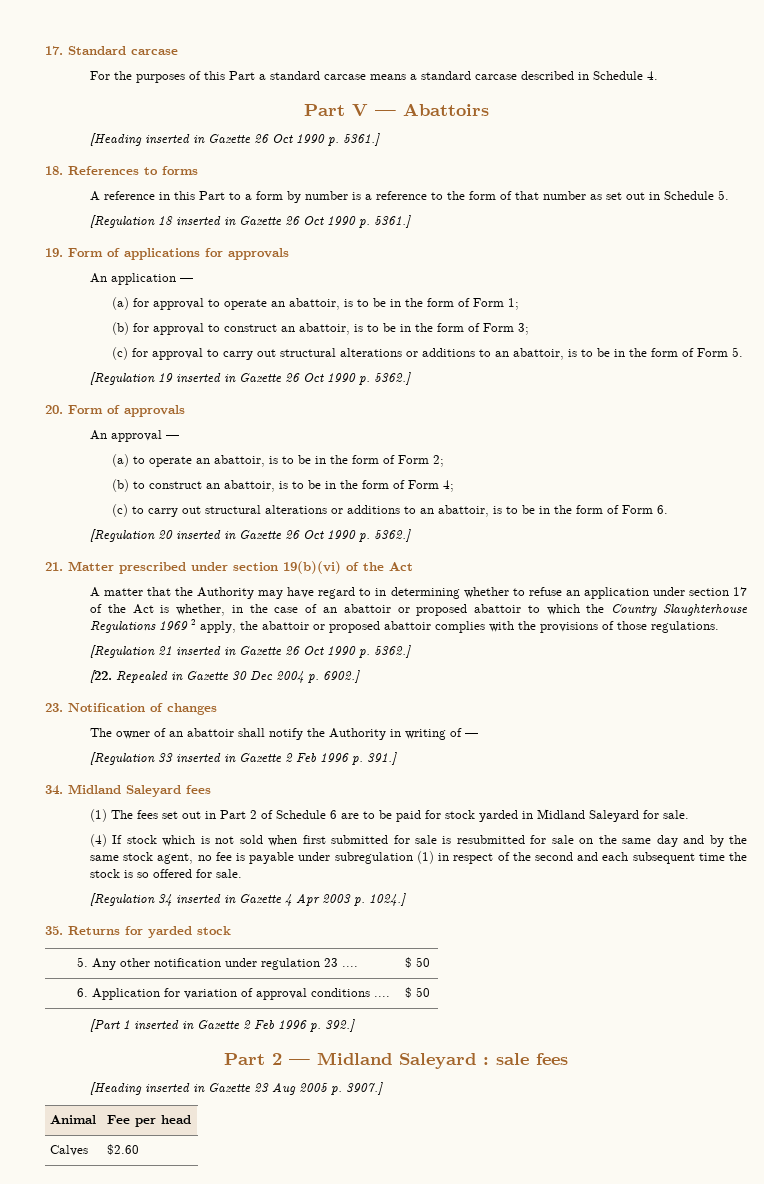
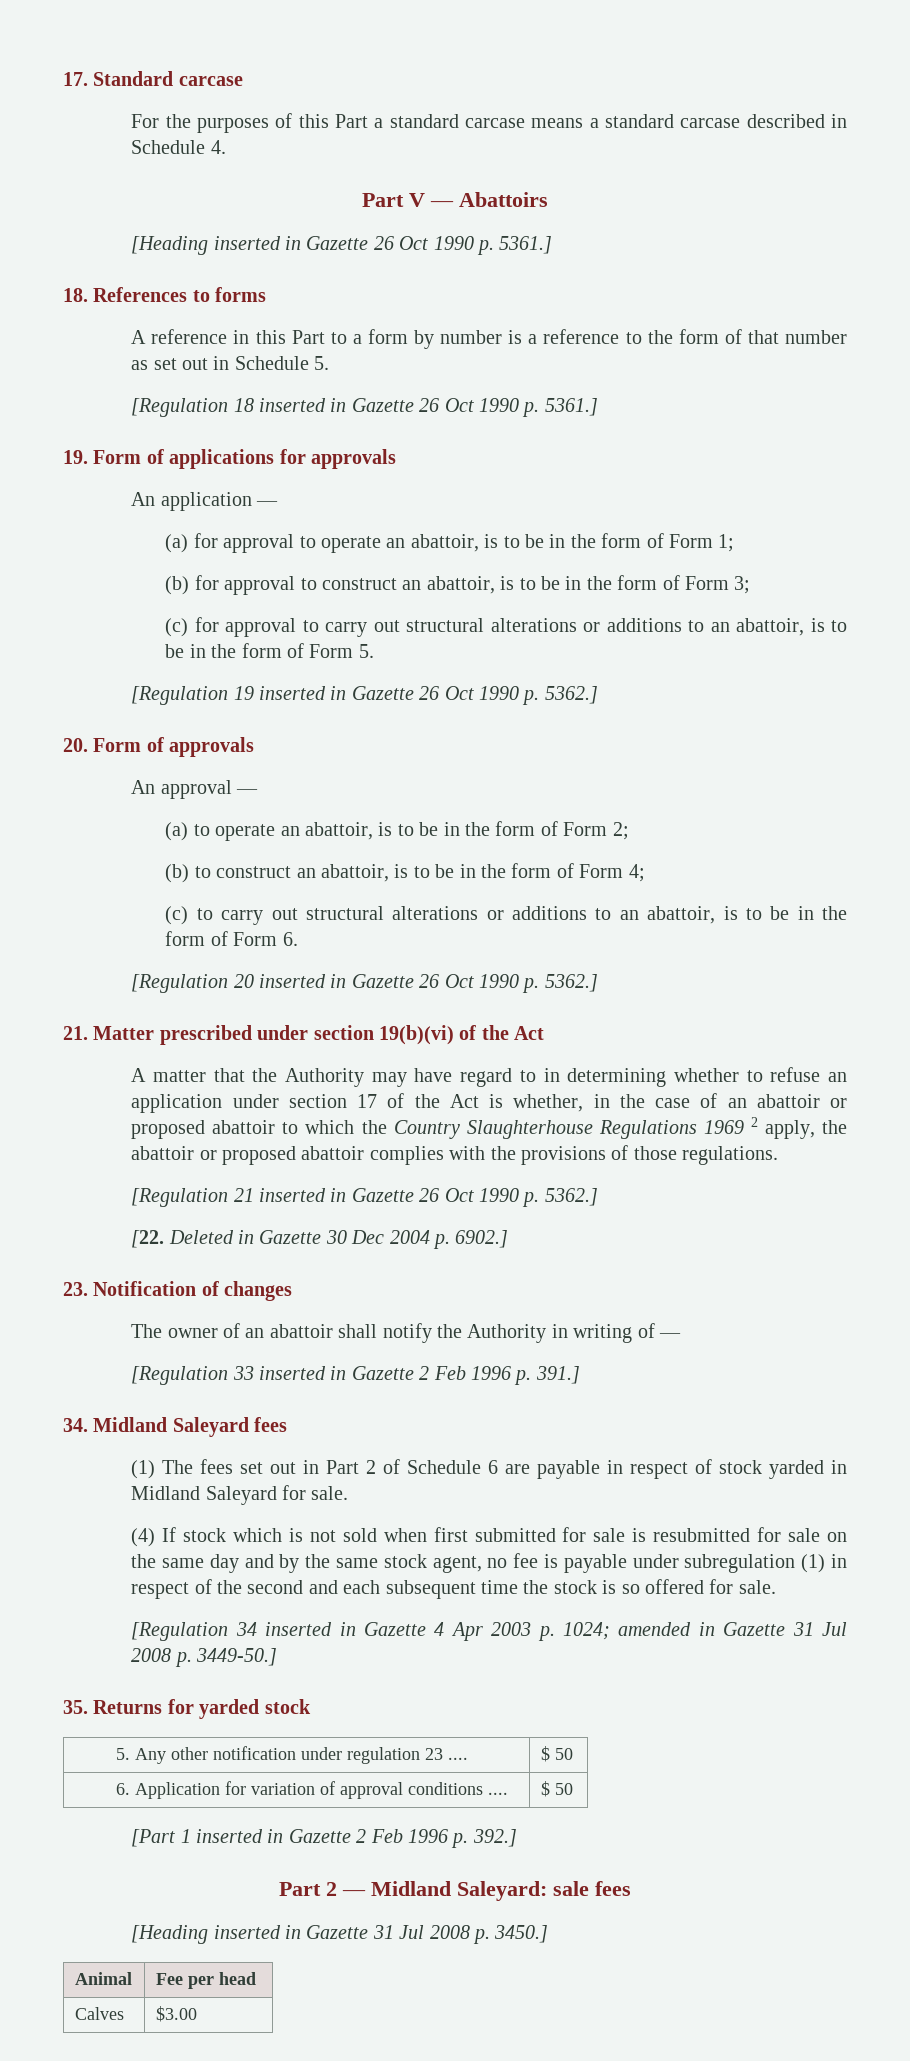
[115,671,168,683] Repealed -> [168,1230,234,1244] Deleted
[362,810,441,822] to be paid for -> [537,1459,713,1479] payable in respect of
[368,893,406,906] 1024.] -> [562,1622,848,1640] [131,1648,278,1667] 1024; amended in Gazette 31 Jul 2008 p. 3449-50.]
[399,1053,489,1069] Saleyard : -> [457,1881,547,1901] Saleyard:
[253,1082,383,1095] 23 Aug 2005 p. 3907.] -> [372,1925,549,1944] 31 Jul 2008 p. 3450.]
[107,1144,140,1155] $2.60 -> [155,2006,197,2022] $3.00

